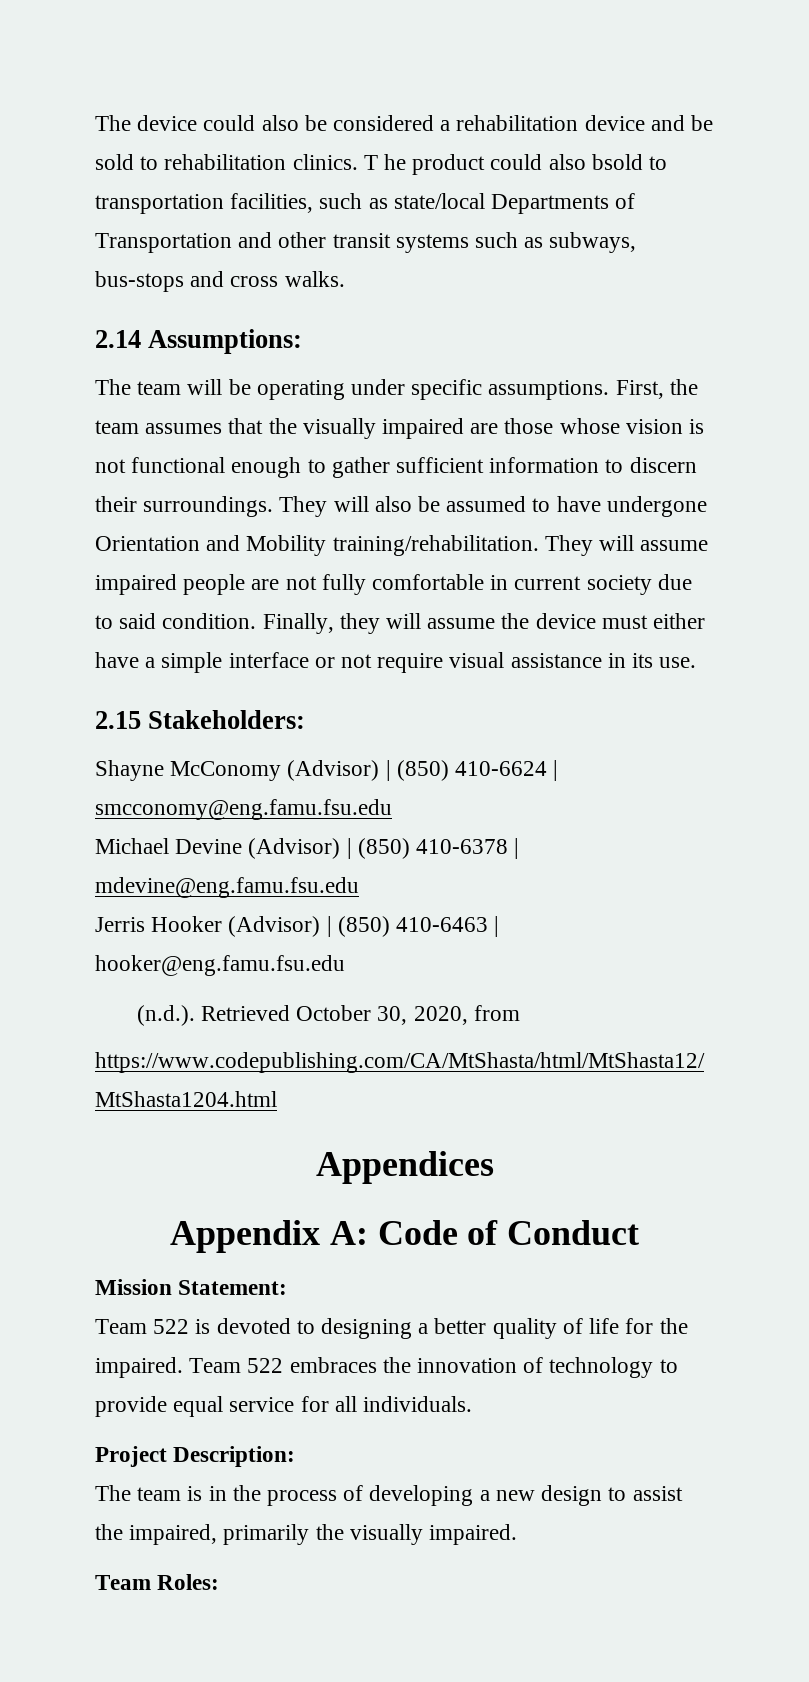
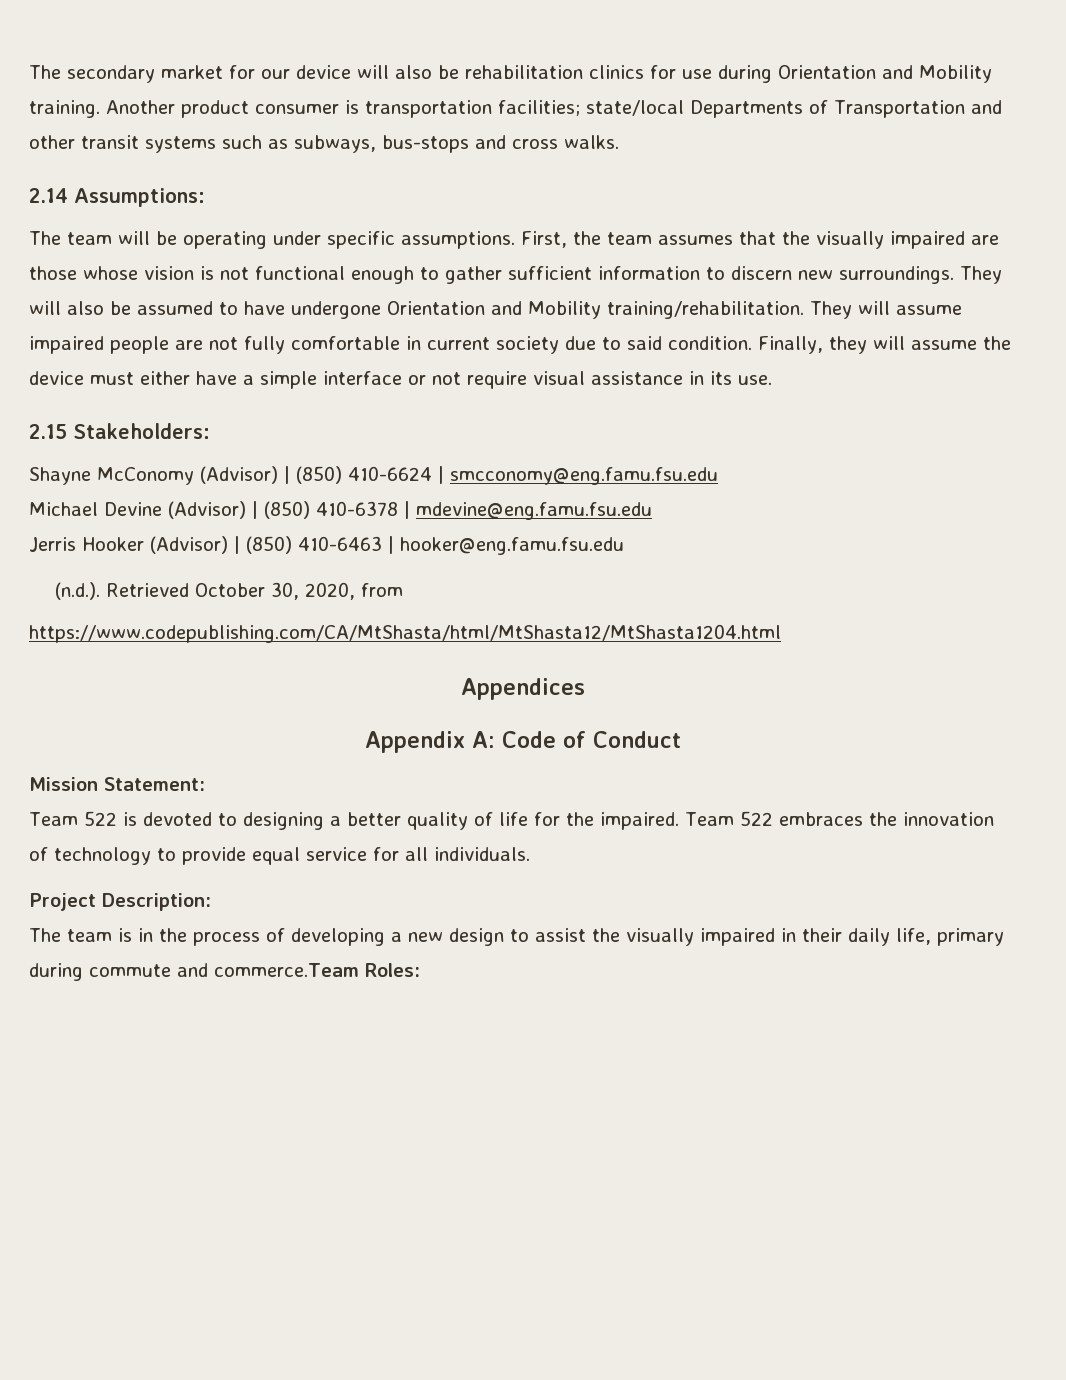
[95,115,714,131] [95,154,668,175] [95,193,388,214] The device could also be considered a rehabilitation device and be sold to rehabilitation clinics. T he product could also bsold to transportation facilities, such as -> [29,65,992,83] [29,100,580,118] The secondary market for our device will also be rehabilitation clinics for use during Orientation and Mobility training. Another product consumer is transportation facilities;
[95,496,137,512] their -> [798,270,833,280] new
[129,1524,518,1545] [95,1575,151,1590] impaired, primarily the visually impaired. // Team -> [626,928,1004,946] [29,963,359,981] visually impaired in their daily life, primary during commute and commerce.Team

